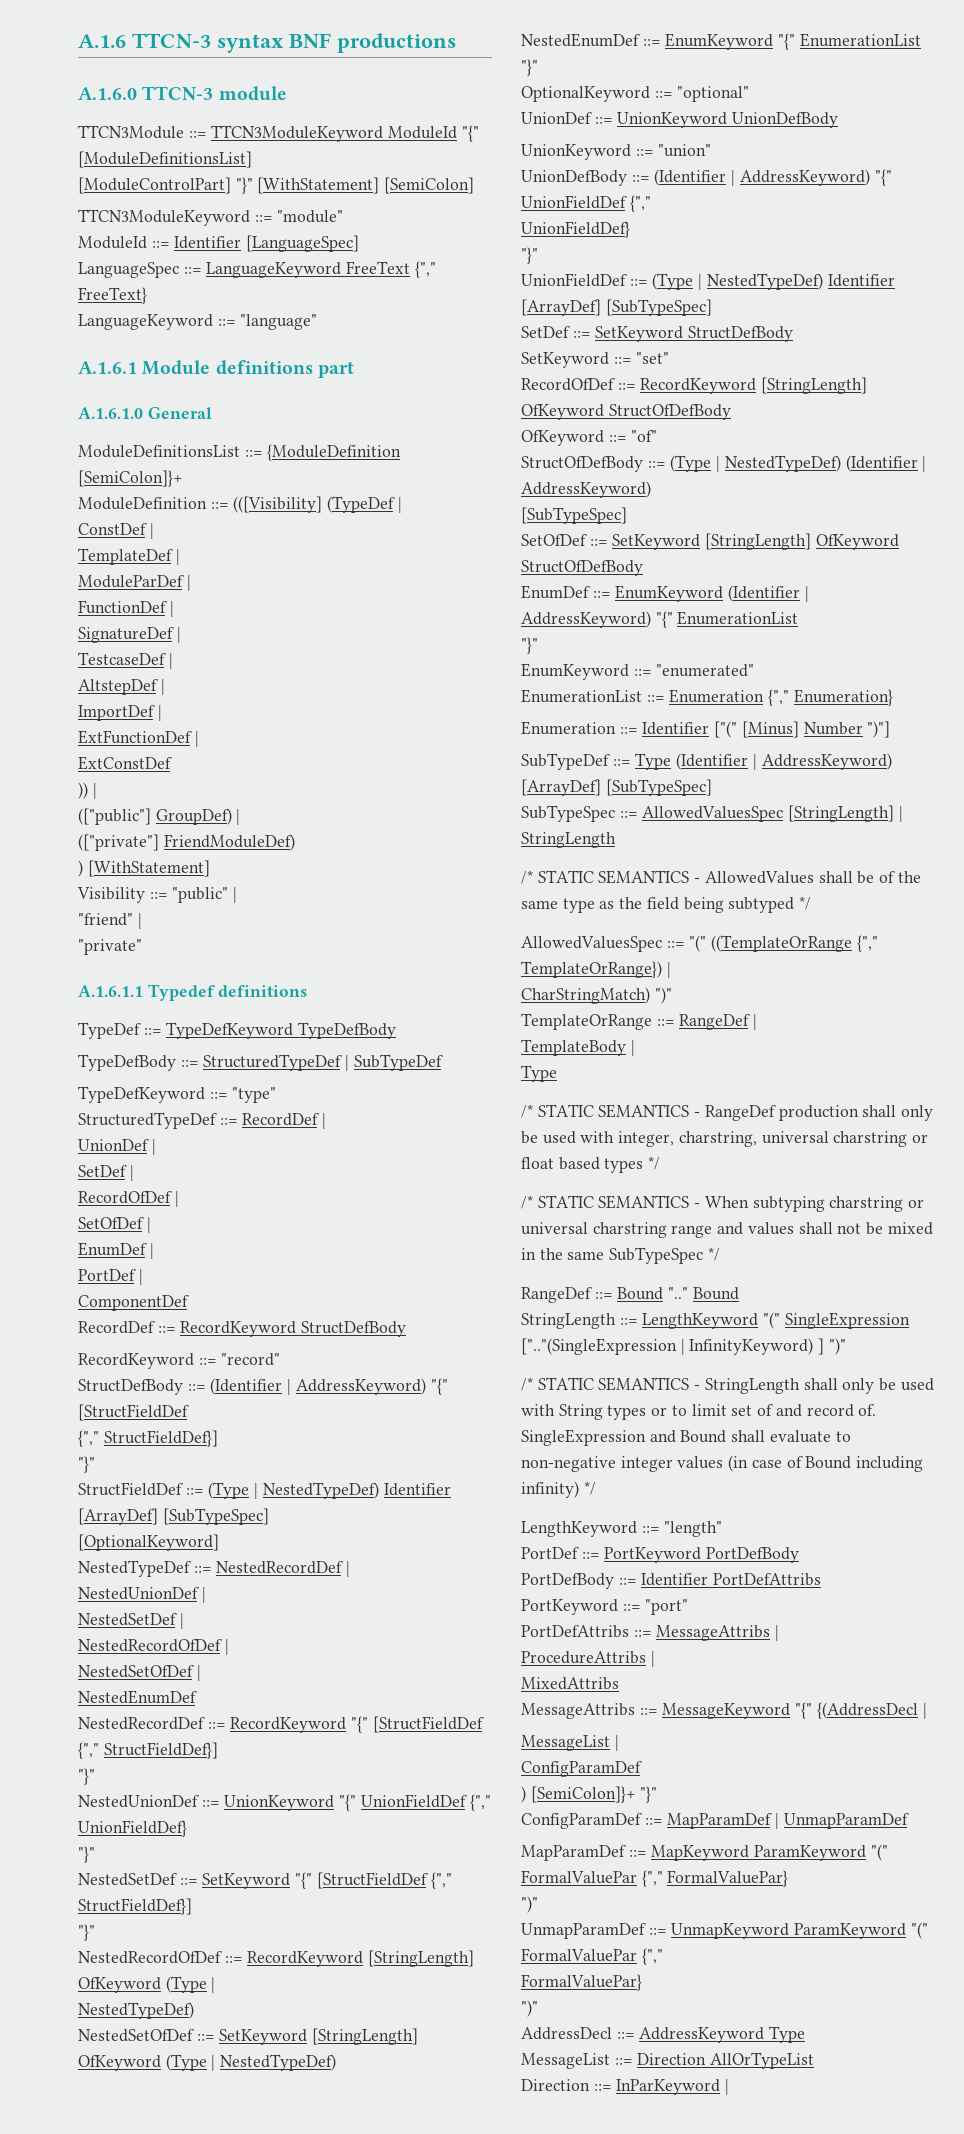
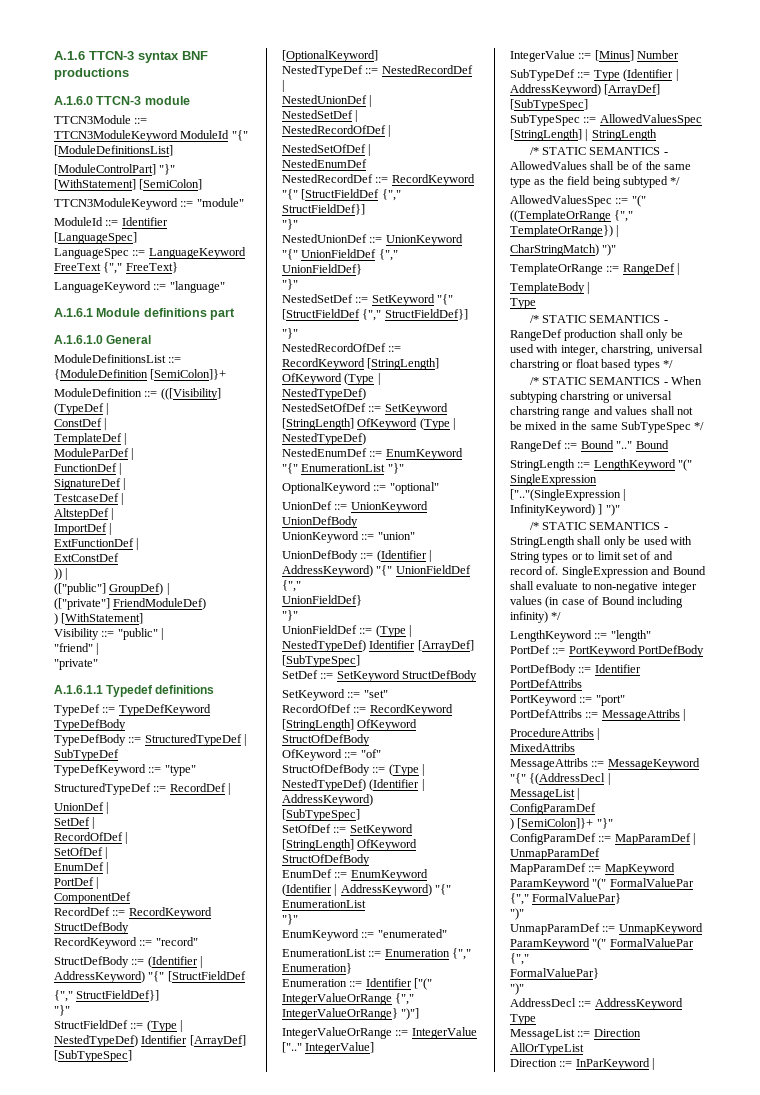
(738, 729) none -> [282,993,415,1005] [282,1008,420,1020] [282,1027,477,1039] [282,1042,375,1054] [510,50,592,62] IntegerValueOrRange {"," IntegerValueOrRange} ")"] // IntegerValueOrRange ::= IntegerValue [".." IntegerValue] // IntegerValue ::=
[867,721,891,738] ")"] -> (680, 54) none

